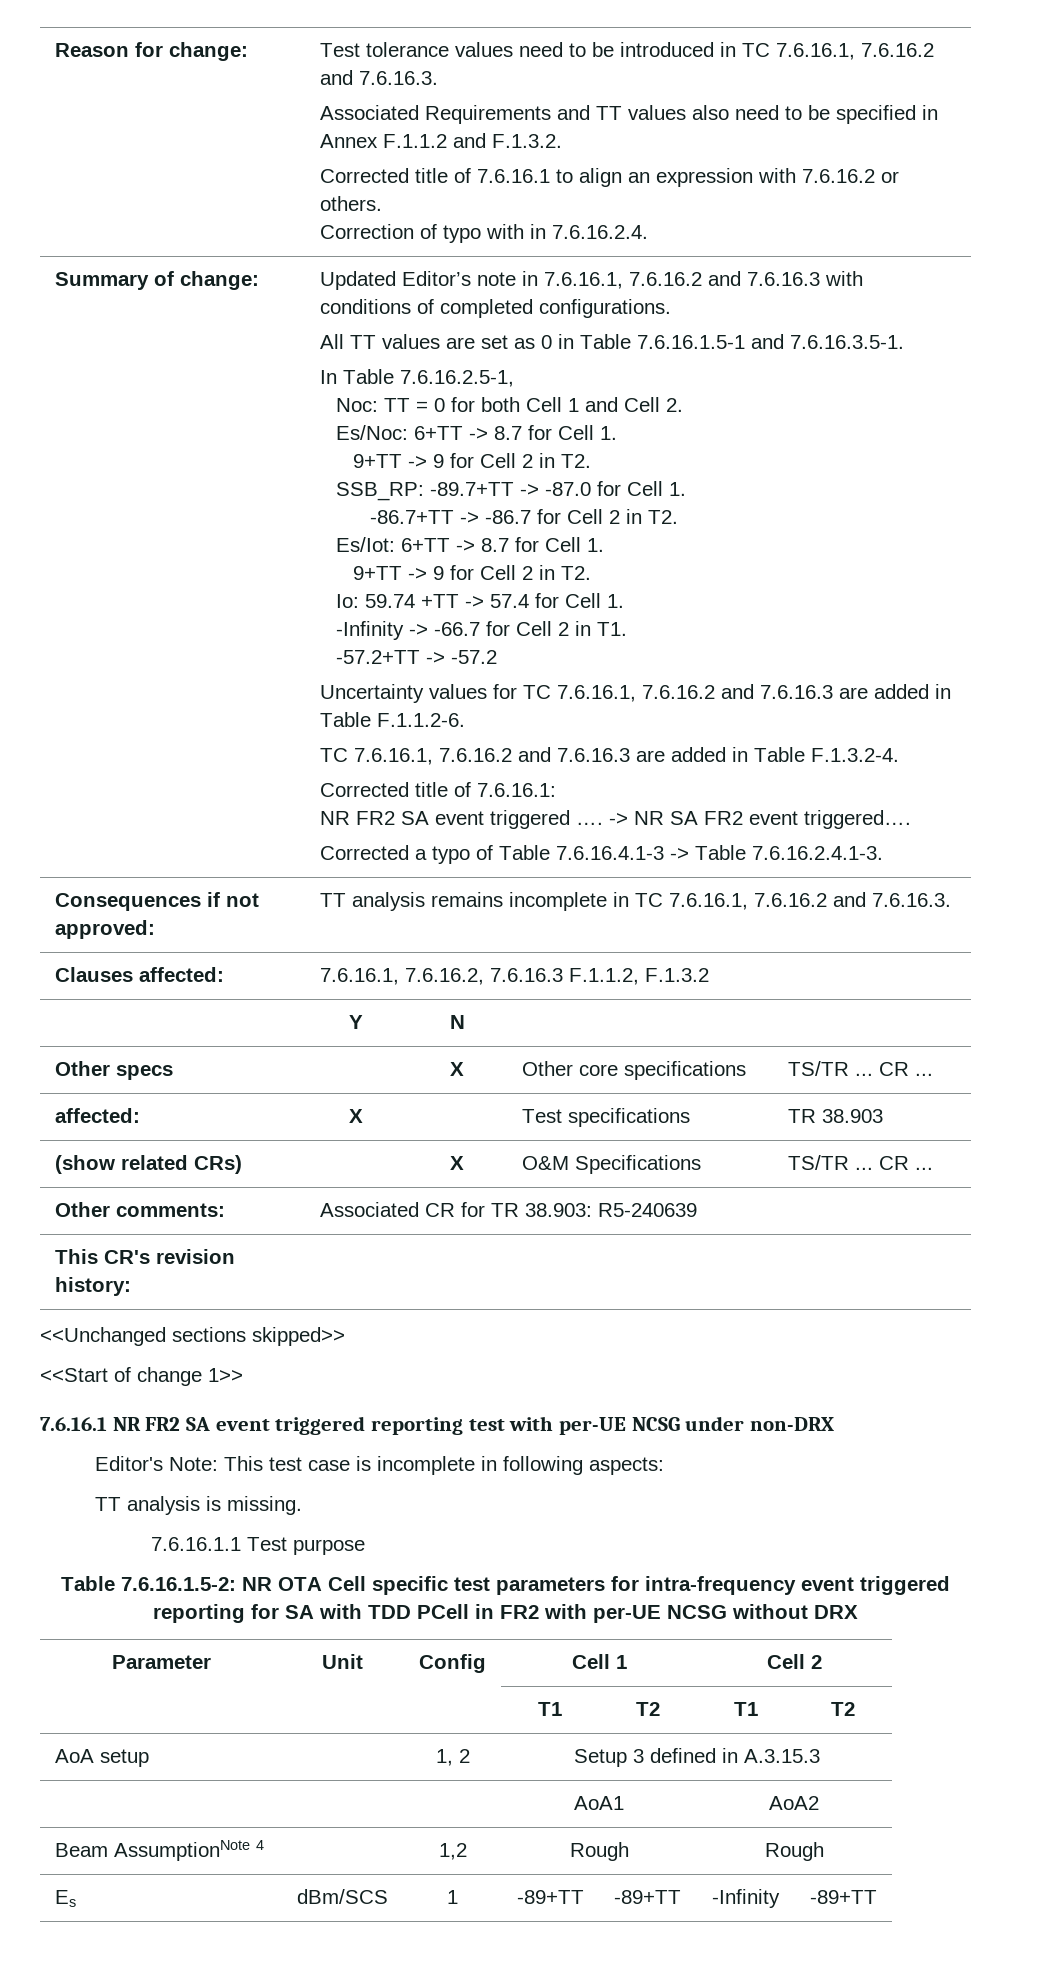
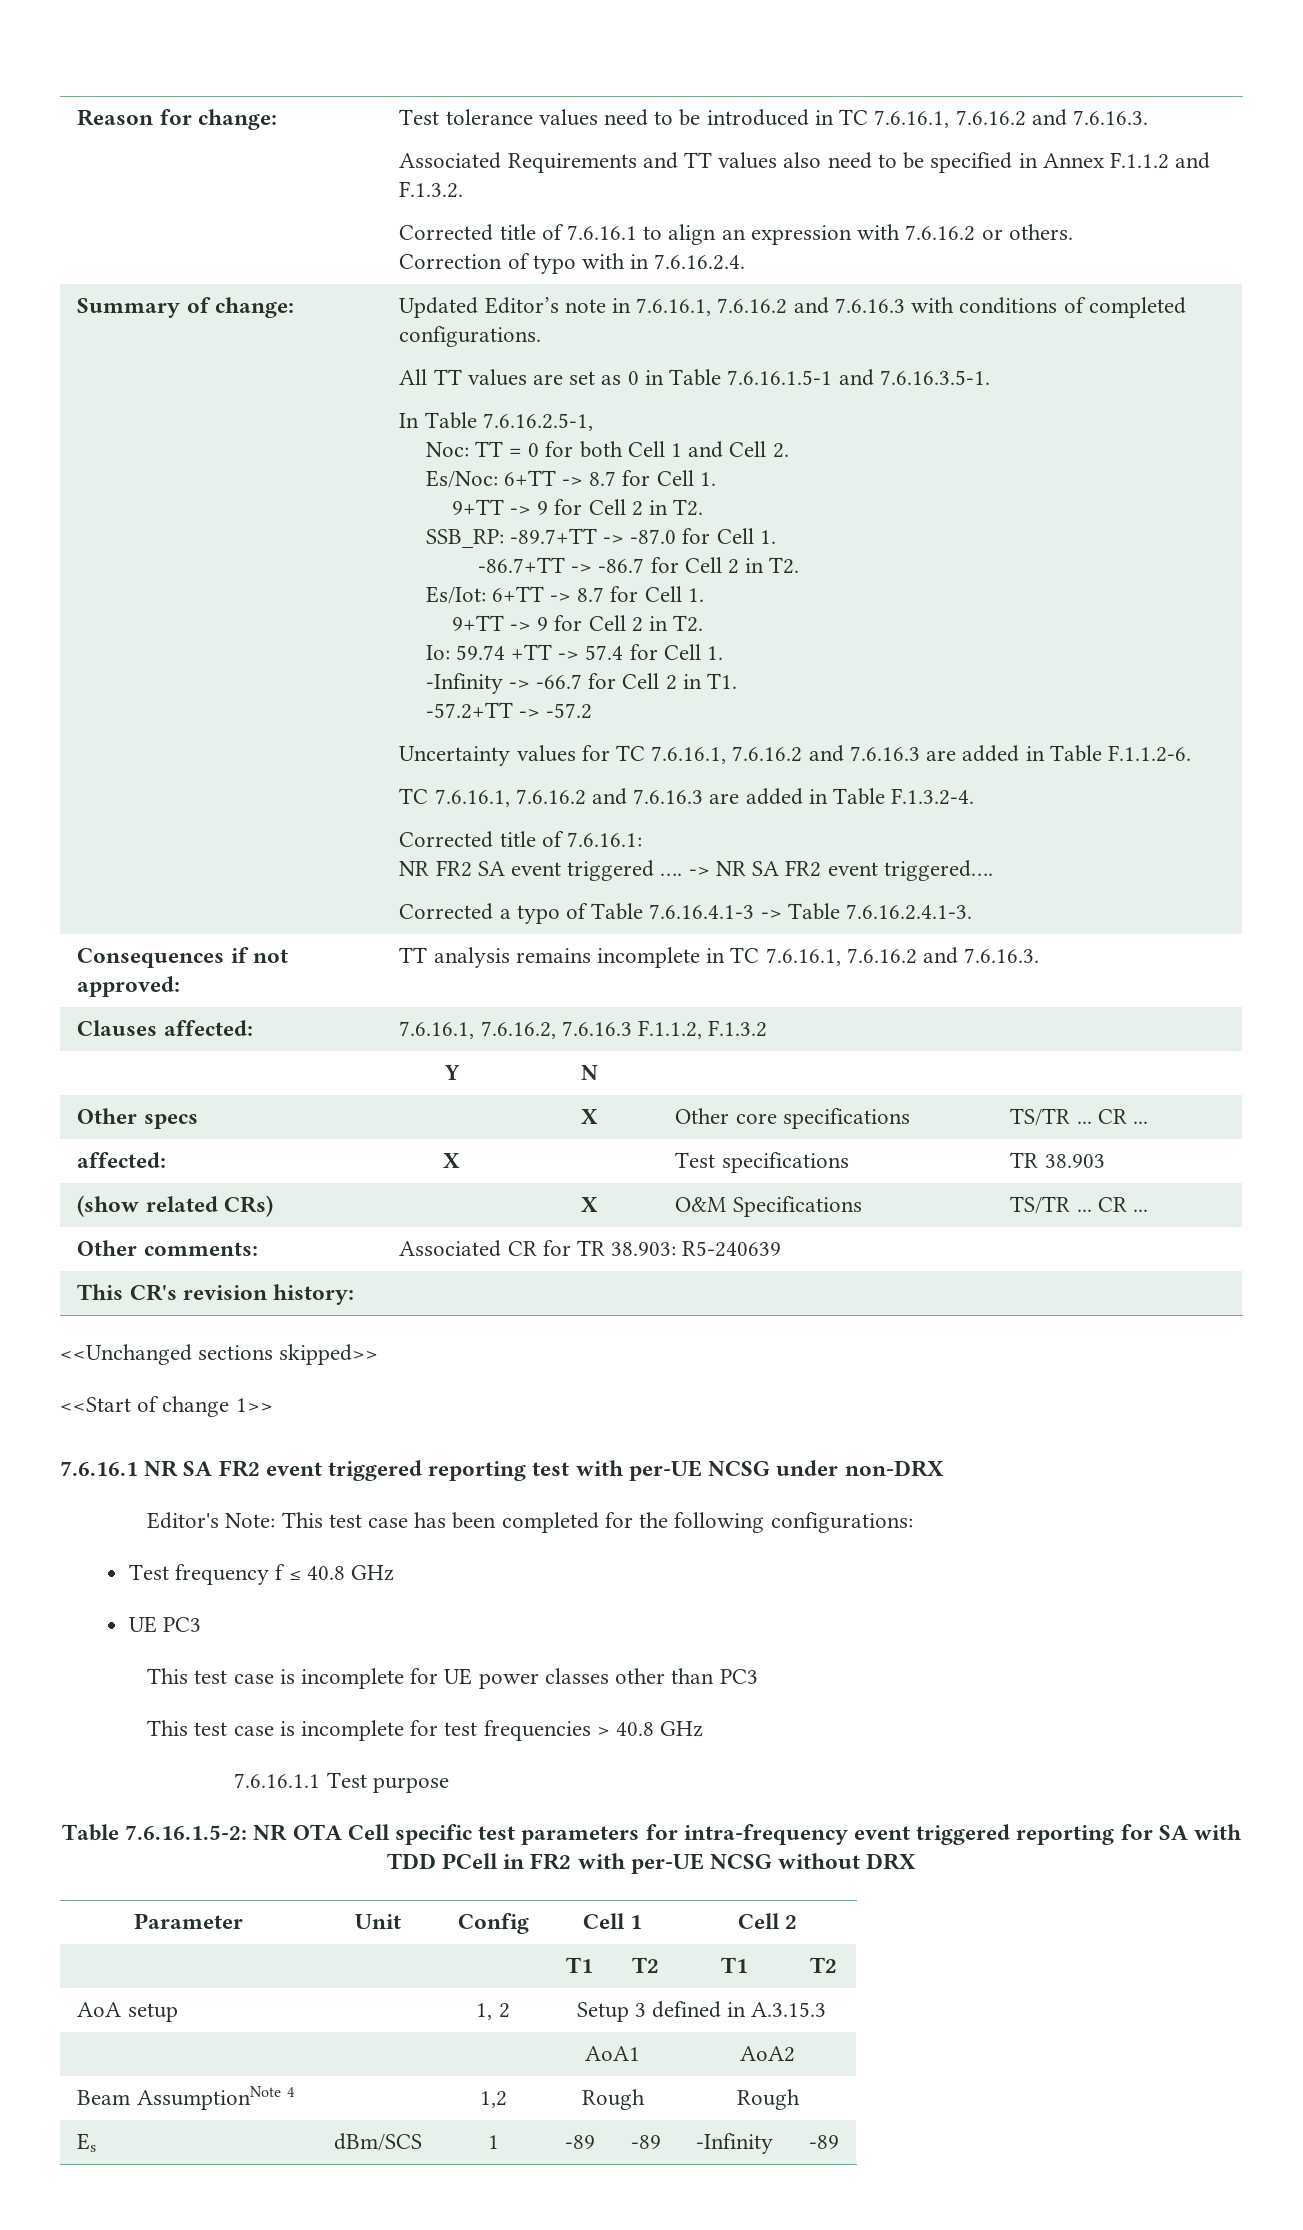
[145,1417,211,1431] FR2 SA -> [183,1460,260,1477] SA FR2
[356,1456,665,1475] [95,1496,303,1515] is incomplete in following aspects: // TT analysis is missing. -> [414,1512,913,1533] [128,1564,394,1585] [128,1616,202,1633] [147,1668,758,1689] [147,1720,704,1741] has been completed for the following configurations: // Test frequency f ≤ 40.8 GHz // UE PC3 // This test case is incomplete for UE power classes other than PC3 // This test case is incomplete for test frequencies > 40.8 GHz
[516,1890,584,1904] [614,1890,681,1904] -89+TT | -89+TT -> [564,2135,595,2149] [630,2135,661,2149] -89 | -89
[809,1890,877,1904] -89+TT -> [808,2135,839,2149] -89

